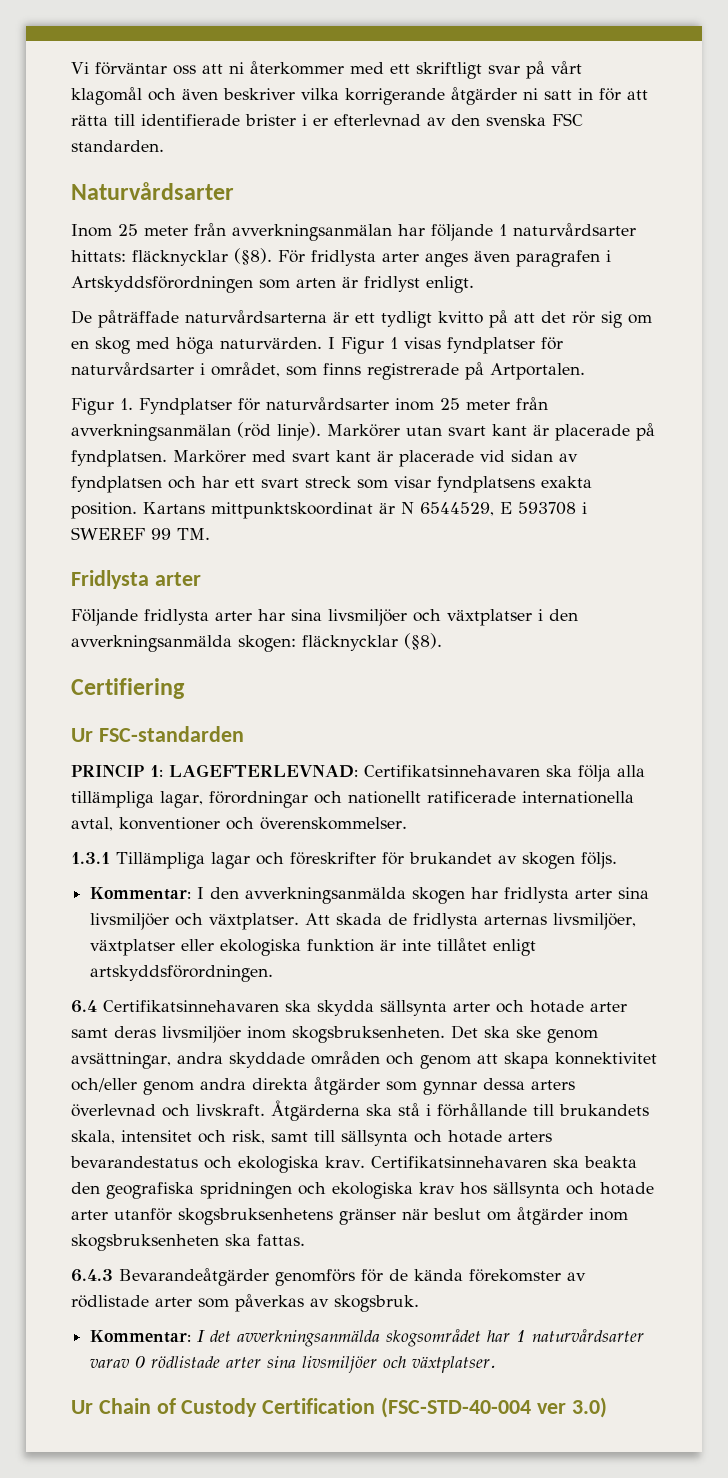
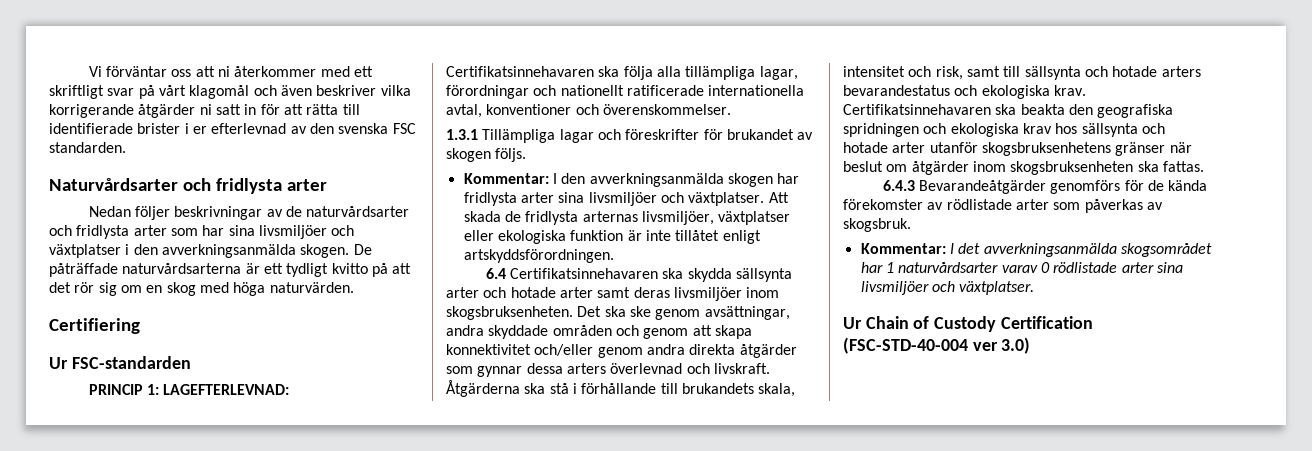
[71,223,636,241] [71,248,611,267] [71,276,474,293] // Inom 25 meter från avverkningsanmälan har följande 1 naturvårdsarter hittats: fläcknycklar (§8). För fridlysta arter anges även paragrafen i Artskyddsförordningen som arten är fridlyst enligt. // -> [182,178,327,194] [88,206,410,220] [49,225,355,239] [49,244,350,258] och fridlysta arter // Nedan följer beskrivningar av de naturvårdsarter och fridlysta arter som har sina livsmiljöer och växtplatser i den avverkningsanmälda skogen.
[328,337,563,354] [71,362,585,380] [71,397,548,415] [71,422,655,441] [71,450,578,467] [71,476,592,493] [71,502,587,519] [71,527,210,540] [71,570,201,589] [71,609,578,626] [71,633,442,652] I Figur 1 visas fyndplatser för naturvårdsarter i området, som finns registrerade på Artportalen. // Figur 1. Fyndplatser för naturvårdsarter inom 25 meter från avverkningsanmälan (röd linje). Markörer utan svart kant är placerade på fyndplatsen. Markörer med svart kant är placerade vid sidan av fyndplatsen och har ett svart streck som visar fyndplatsens exakta position. Kartans mittpunktskoordinat är N 6544529, E 593708 i SWEREF 99 TM. // Fridlysta arter // Följande fridlysta arter har sina livsmiljöer och växtplatser i den avverkningsanmälda skogen: fläcknycklar (§8). -> (354, 287) none

